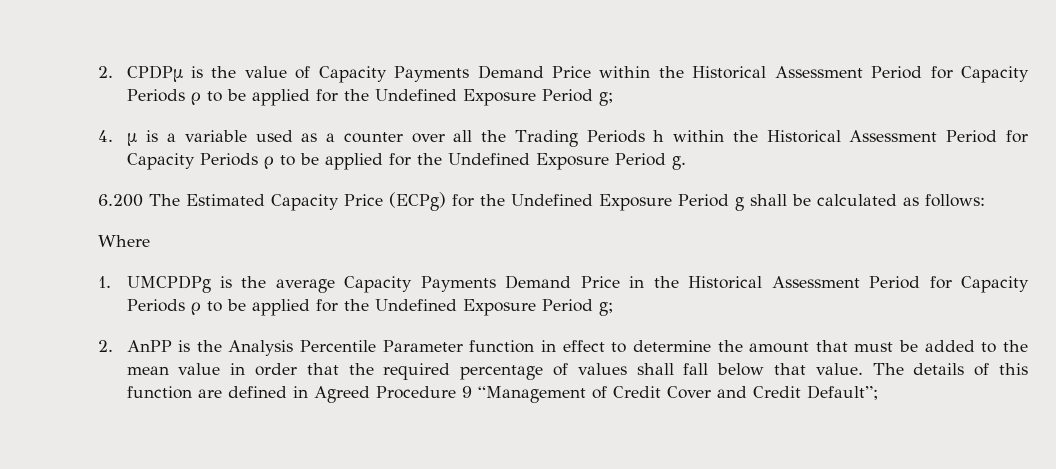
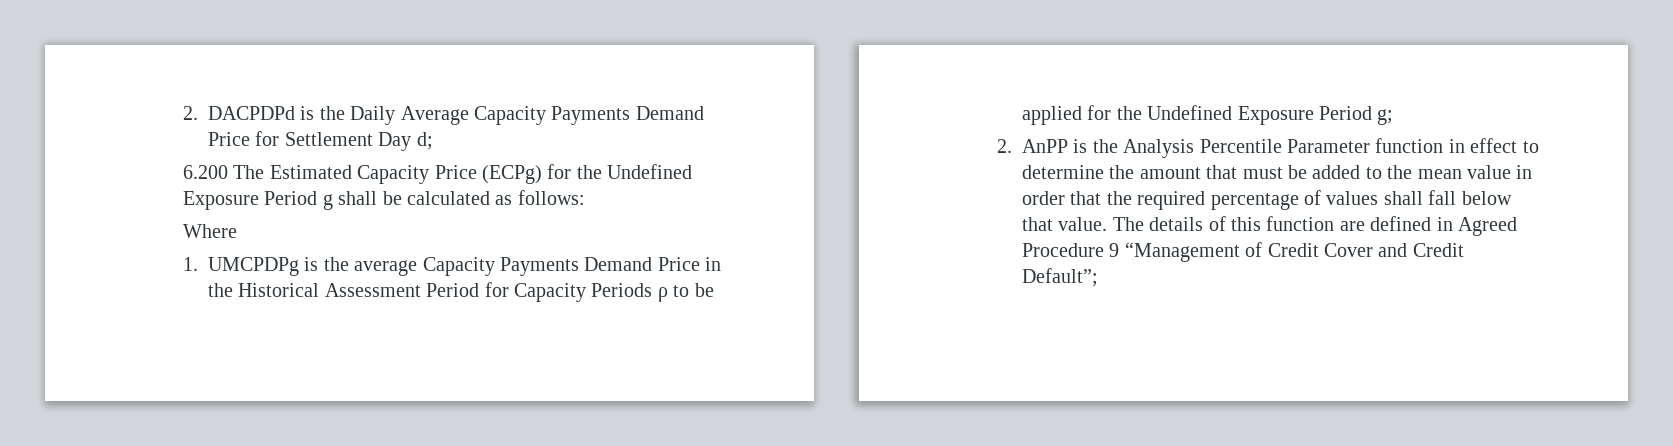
[98,65,1029,83] [126,89,613,106] [98,130,1028,147] [126,153,686,170] 2. CPDPµ is the value of Capacity Payments Demand Price within the Historical Assessment Period for Capacity Periods ρ to be applied for the Undefined Exposure Period g; // 4. μ is a variable used as a counter over all the Trading Periods h within the Historical Assessment Period for Capacity Periods ρ to be applied for the Undefined Exposure Period g. -> [183,106,704,125] [208,131,433,151] 2. DACPDPd is the Daily Average Capacity Payments Demand Price for Settlement Day d;

